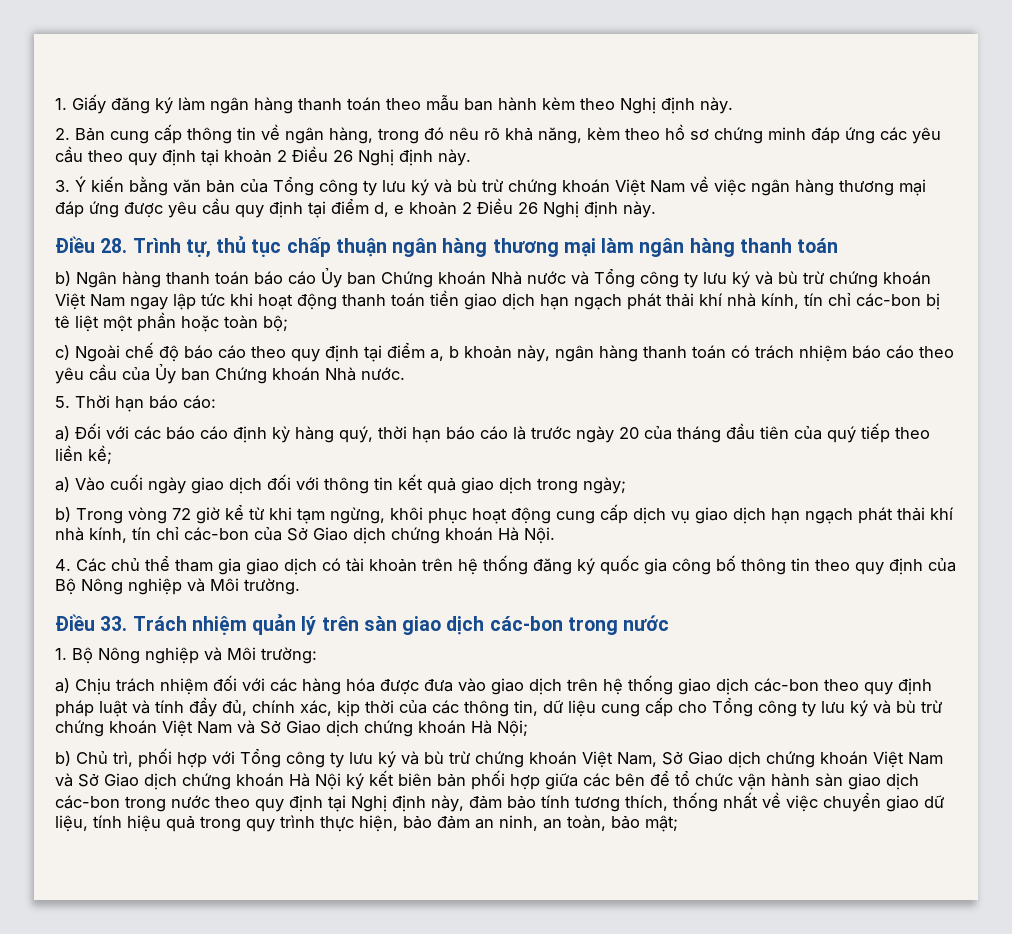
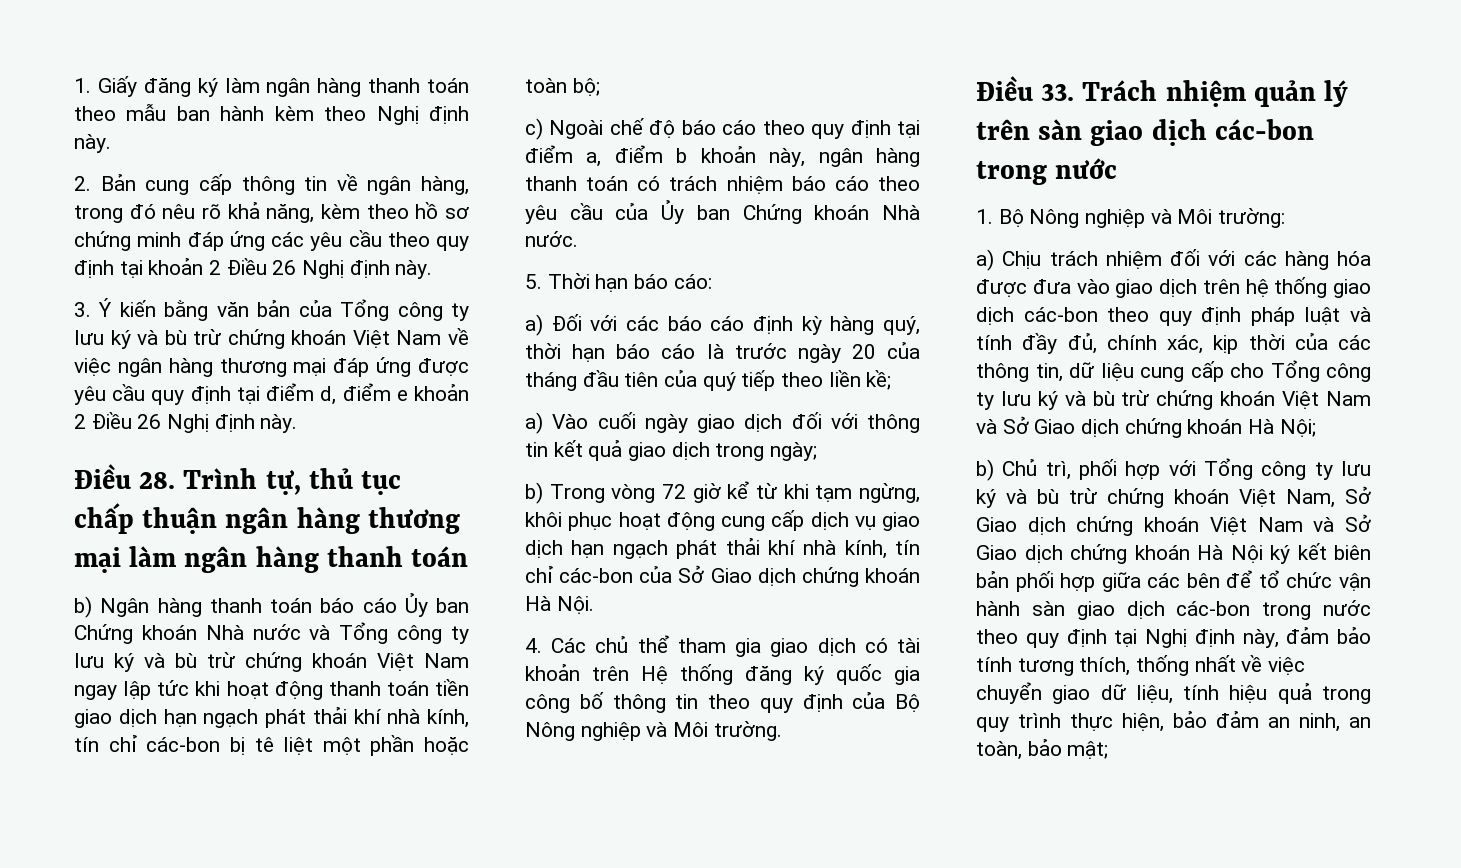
(389, 209) none -> [342,383,391,401] điểm
(444, 355) none -> [614,145,663,163] điểm
[458,558,478,575] hệ -> [641,666,668,684] Hệ

